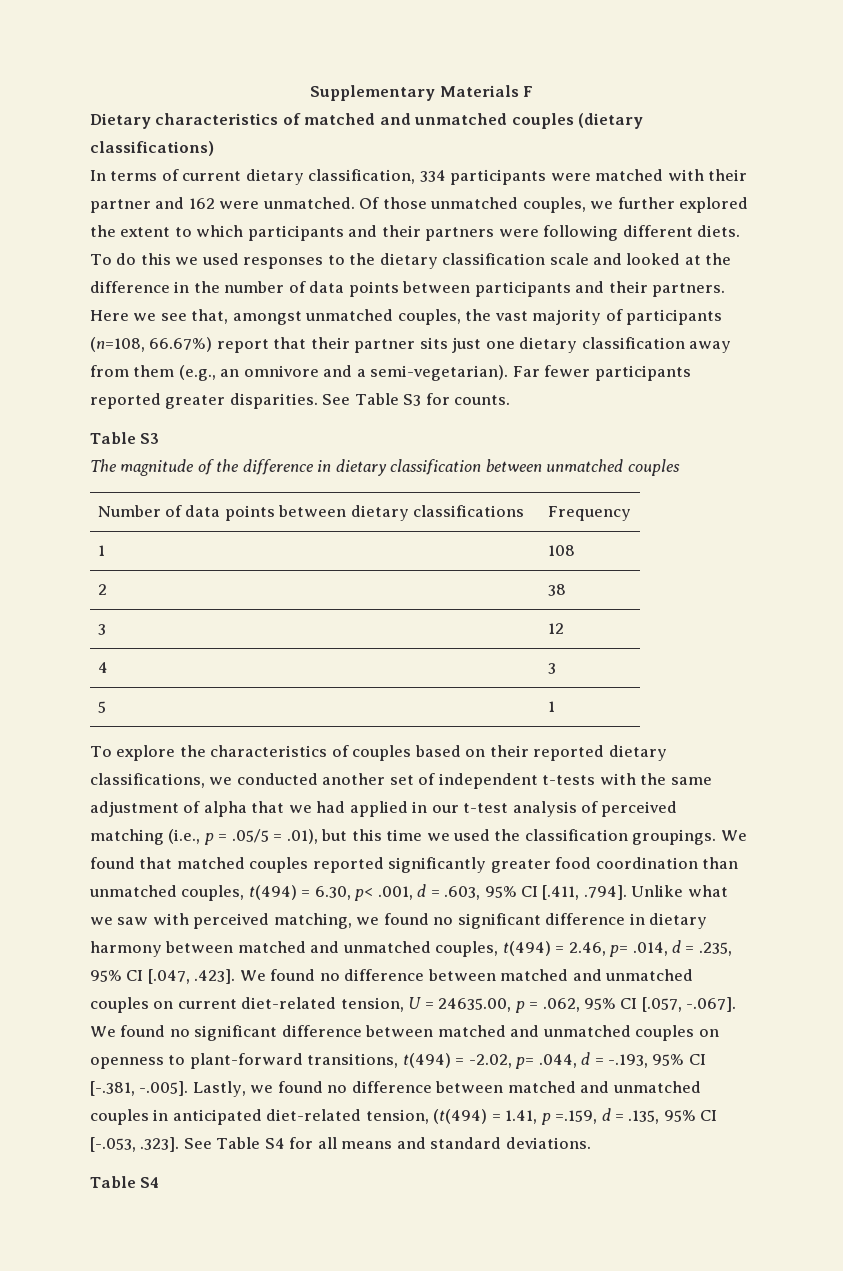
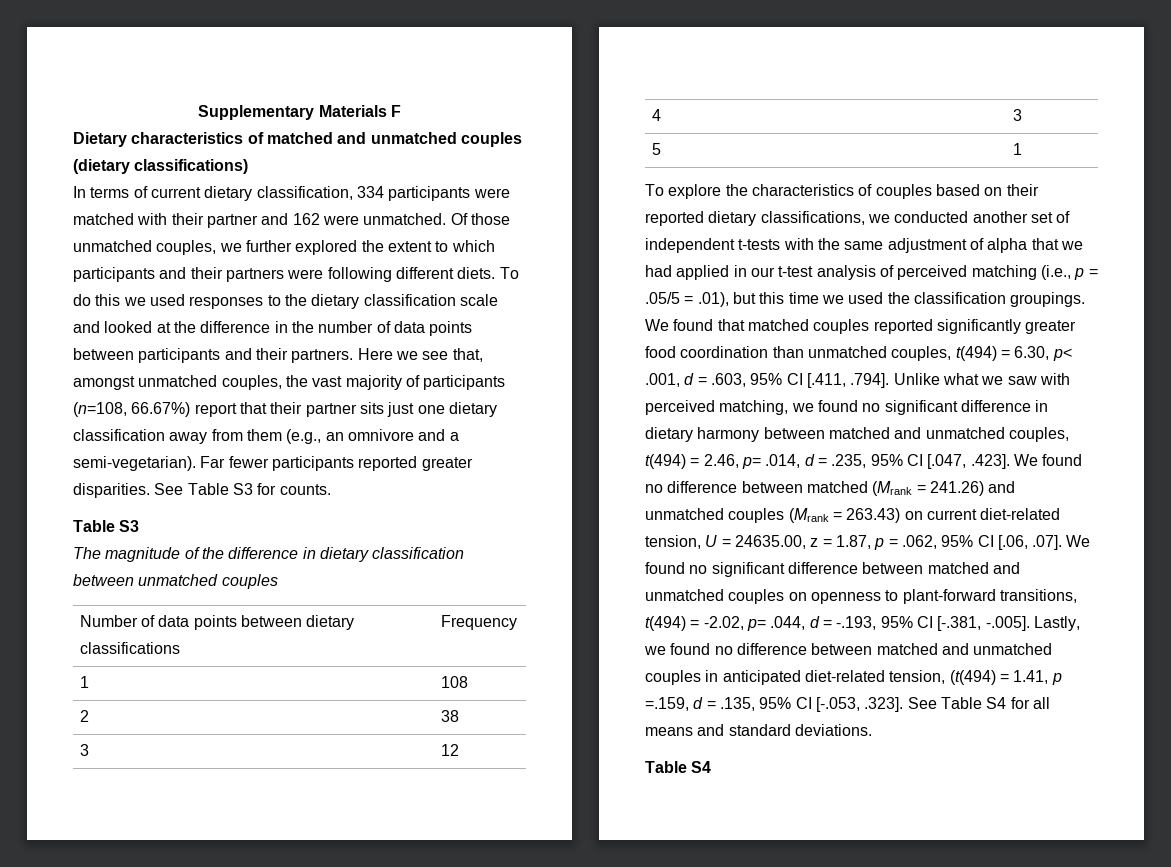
[572,969,694,981] [90,997,149,1013] and unmatched couples -> [872,481,1016,496] [645,508,901,523] (Mrank = 241.26) and unmatched couples (Mrank = 263.43)
(512, 1005) none -> [810,535,871,549] z = 1.87,
[641,997,737,1012] [.057, -.067]. -> [997,535,1063,550] [.06, .07].

